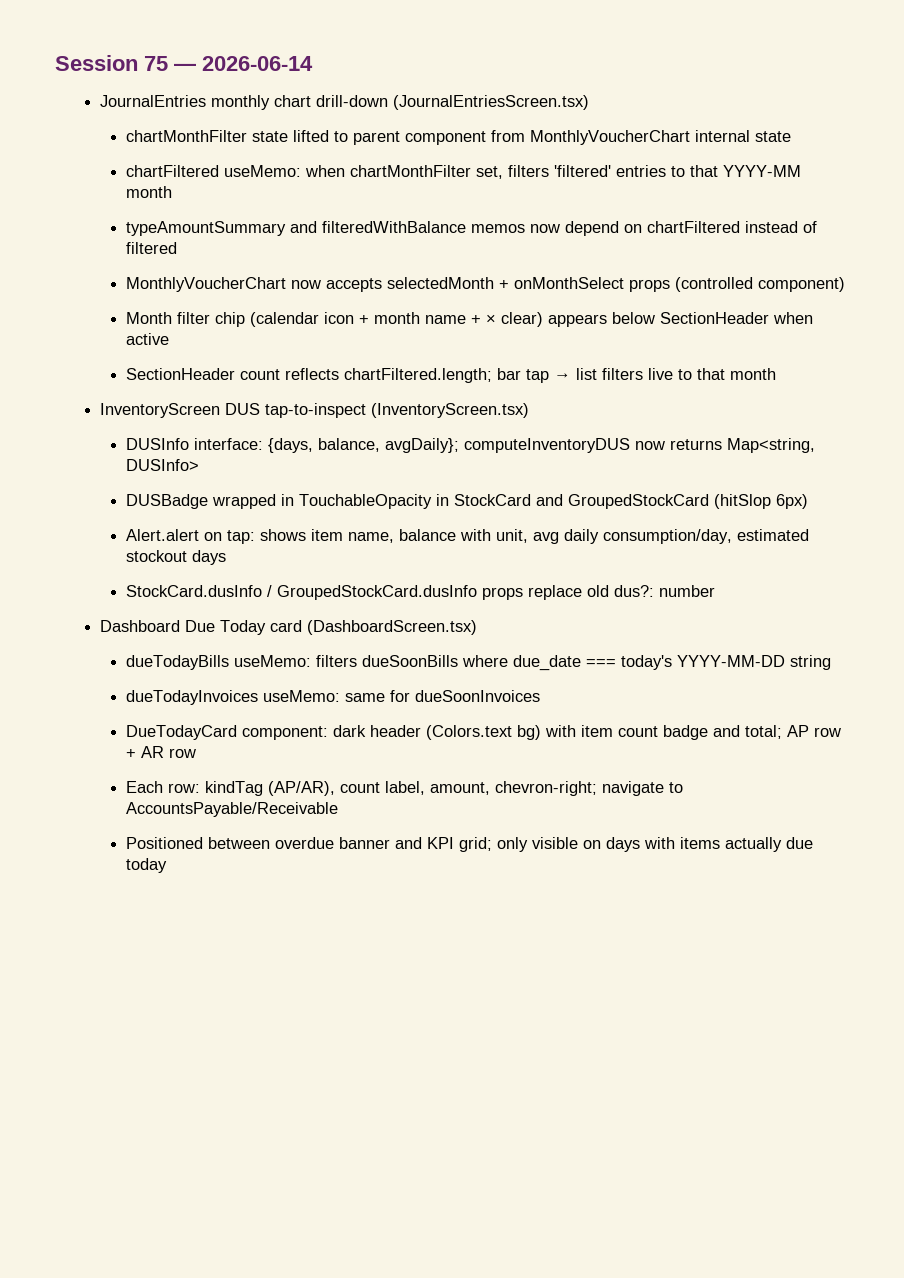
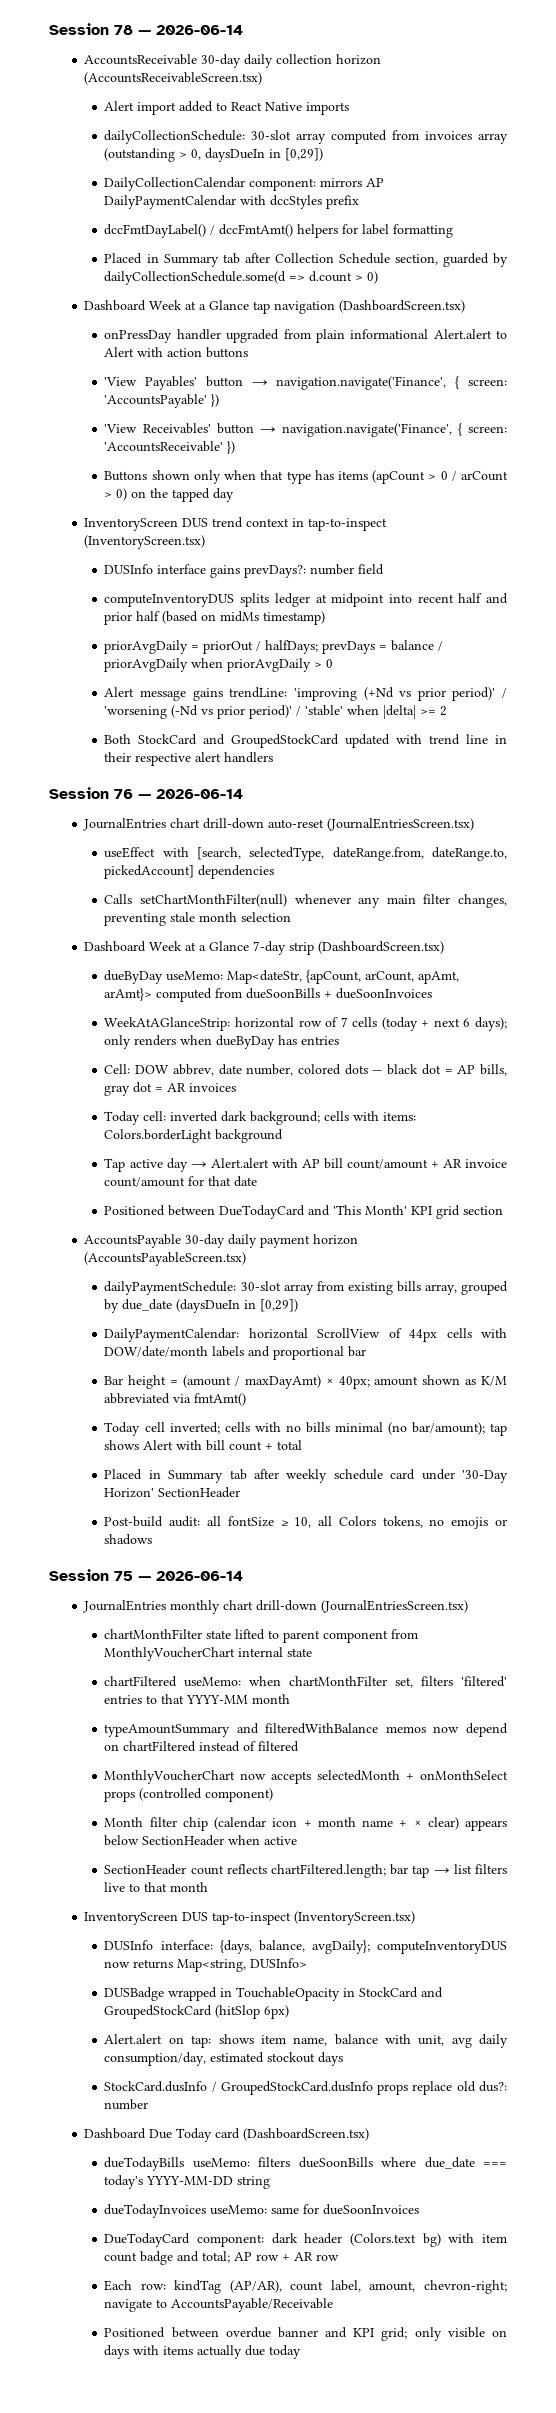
[55,55,138,71] Session -> [49,23,243,35] [84,54,382,68] [84,72,263,85] [104,101,350,115] [104,130,508,144] [104,148,324,162] [104,177,385,191] [104,195,360,209] [104,224,454,238] [104,253,509,267] [104,271,379,285] [84,300,466,314] [104,329,507,343] [104,347,249,358] [104,376,507,390] [104,394,220,408] [104,423,507,437] [104,441,236,454] [104,470,508,484] [104,488,235,502] [84,517,388,531] [84,535,206,549] [104,564,385,578] [104,593,508,607] [104,611,326,625] [104,640,444,654] [104,658,334,672] [104,687,507,701] [104,705,448,719] [104,734,508,748] [104,752,274,766] [49,787,243,799] [83,818,475,831] [104,847,508,861] [104,865,275,879] [104,894,508,908] [104,912,292,926] [84,941,445,955] [104,970,460,984] [104,988,433,1002] [104,1017,508,1031] [104,1035,340,1049] [104,1064,507,1076] [104,1082,237,1096] [104,1111,417,1125] [104,1129,284,1143] [104,1158,508,1172] [104,1176,258,1187] [104,1205,504,1219] [84,1234,359,1248] [84,1252,247,1266] [104,1281,508,1295] [104,1299,299,1313] [104,1328,507,1342] [104,1346,367,1360] [104,1375,508,1389] [104,1393,247,1406] [104,1422,508,1436] [104,1440,303,1451] [104,1469,508,1483] [104,1487,241,1498] [104,1516,507,1529] [104,1534,153,1545] [49,1569,109,1581] Session 78 — 2026-06-14 // AccountsReceivable 30-day daily collection horizon (AccountsReceivableScreen.tsx) // Alert import added to React Native imports // dailyCollectionSchedule: 30-slot array computed from invoices array (outstanding > 0, daysDueIn in [0,29]) // DailyCollectionCalendar component: mirrors AP DailyPaymentCalendar with dccStyles prefix // dccFmtDayLabel() / dccFmtAmt() helpers for label formatting // Placed in Summary tab after Collection Schedule section, guarded by dailyCollectionSchedule.some(d => d.count > 0) // Dashboard Week at a Glance tap navigation (DashboardScreen.tsx) // onPressDay handler upgraded from plain informational Alert.alert to Alert with action buttons // 'View Payables' button → navigation.navigate('Finance', { screen: 'AccountsPayable' }) // 'View Receivables' button → navigation.navigate('Finance', { screen: 'AccountsReceivable' }) // Buttons shown only when that type has items (apCount > 0 / arCount > 0) on the tapped day // InventoryScreen DUS trend context in tap-to-inspect (InventoryScreen.tsx) // DUSInfo interface gains prevDays?: number field // computeInventoryDUS splits ledger at midpoint into recent half and prior half (based on midMs timestamp) // priorAvgDaily = priorOut / halfDays; prevDays = balance / priorAvgDaily when priorAvgDaily > 0 // Alert message gains trendLine: 'improving (+Nd vs prior period)' / 'worsening (-Nd vs prior period)' / 'stable' when |delta| >= 2 // Both StockCard and GroupedStockCard updated with trend line in their respective alert handlers // Session 76 — 2026-06-14 // JournalEntries chart drill-down auto-reset (JournalEntriesScreen.tsx) // useEffect with [search, selectedType, dateRange.from, dateRange.to, pickedAccount] dependencies // Calls setChartMonthFilter(null) whenever any main filter changes, preventing stale month selection // Dashboard Week at a Glance 7-day strip (DashboardScreen.tsx) // dueByDay useMemo: Map<dateStr, {apCount, arCount, apAmt, arAmt}> computed from dueSoonBills + dueSoonInvoices // WeekAtAGlanceStrip: horizontal row of 7 cells (today + next 6 days); only renders when dueByDay has entries // Cell: DOW abbrev, date number, colored dots — black dot = AP bills, gray dot = AR invoices // Today cell: inverted dark background; cells with items: Colors.borderLight background // Tap active day → Alert.alert with AP bill count/amount + AR invoice count/amount for that date // Positioned between DueTodayCard and 'This Month' KPI grid section // AccountsPayable 30-day daily payment horizon (AccountsPayableScreen.tsx) // dailyPaymentSchedule: 30-slot array from existing bills array, grouped by due_date (daysDueIn in [0,29]) // DailyPaymentCalendar: horizontal ScrollView of 44px cells with DOW/date/month labels and proportional bar // Bar height = (amount / maxDayAmt) × 40px; amount shown as K/M abbreviated via fmtAmt() // Today cell inverted; cells with no bills minimal (no bar/amount); tap shows Alert with bill count + total // Placed in Summary tab after weekly schedule card under '30-Day Horizon' SectionHeader // Post-build audit: all fontSize ≥ 10, all Colors tokens, no emojis or shadows // Session

